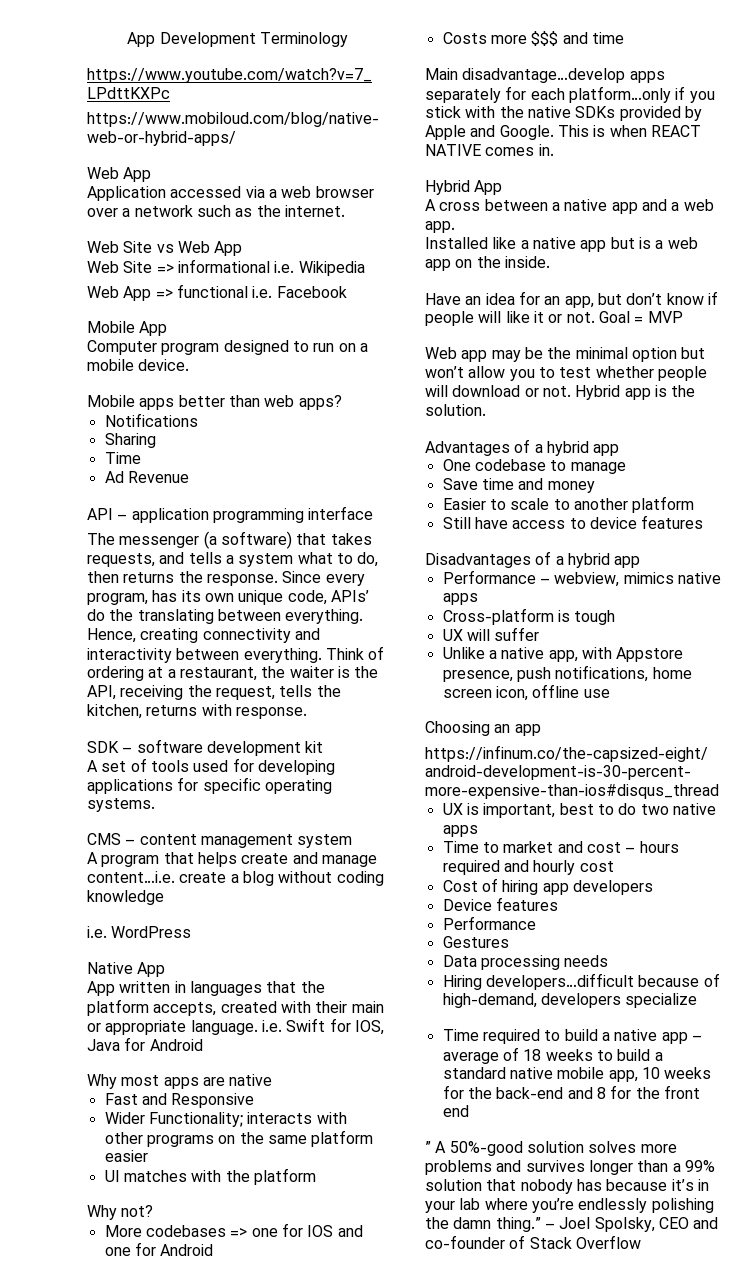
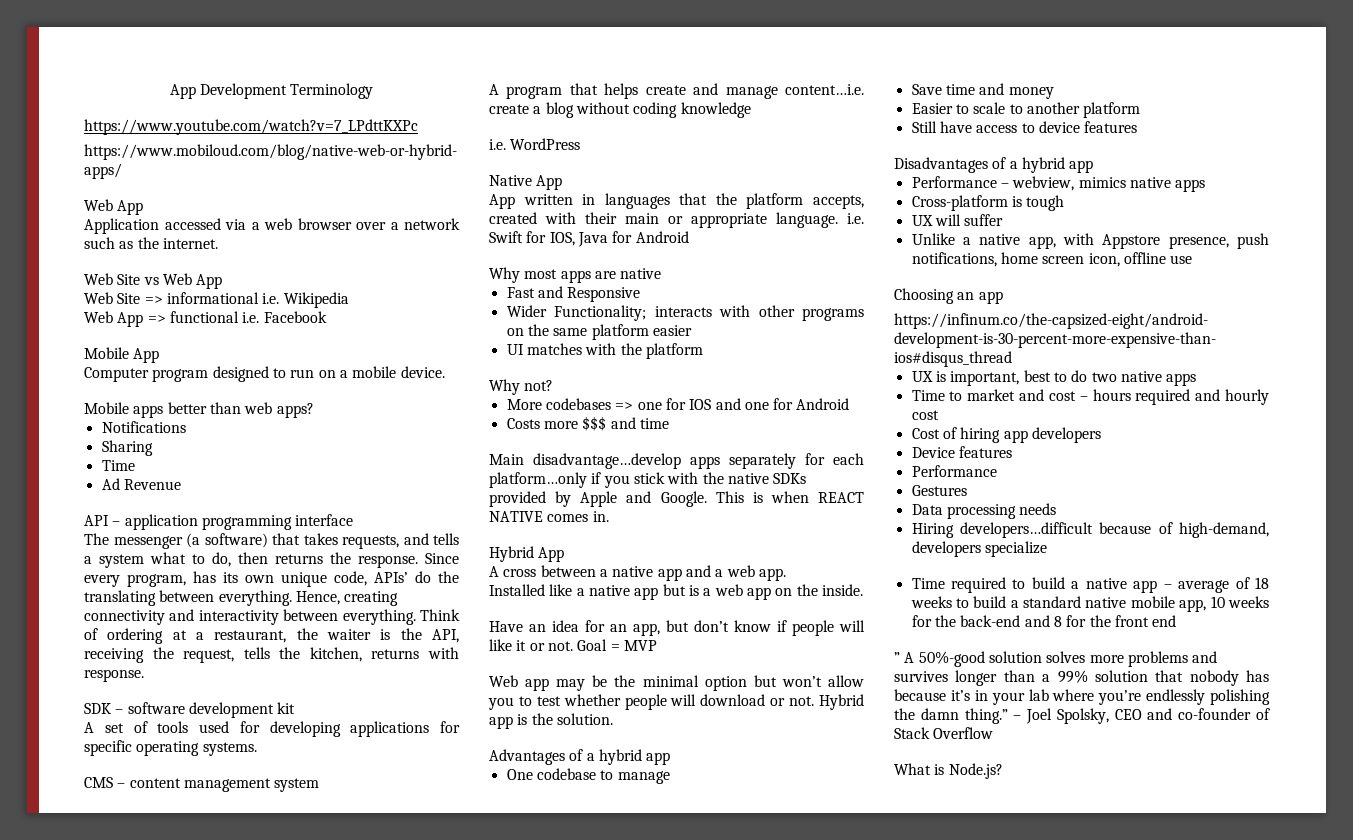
(641, 1242) none -> [894,763,1003,779] // What is Node.js?

